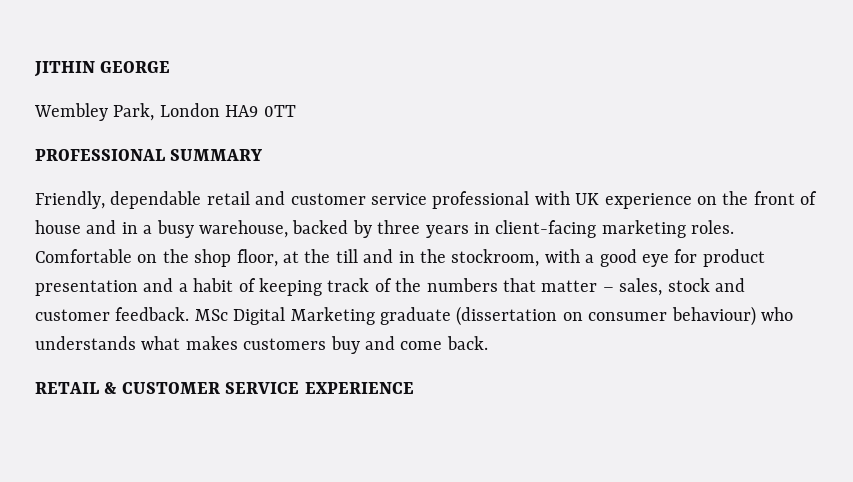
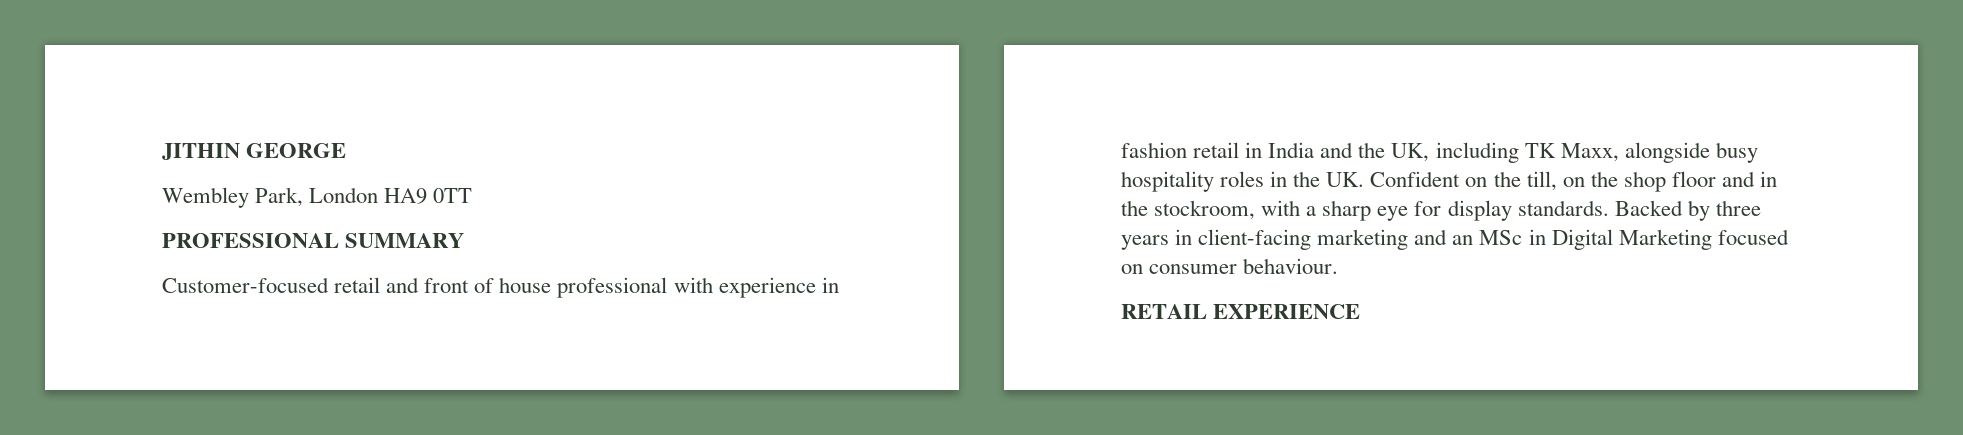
[35,191,818,209] [35,220,349,238] Friendly, dependable retail and customer service professional with UK experience on the front of house and in a busy warehouse, backed -> [162,277,839,298] [1121,142,1758,163] [1121,171,1778,192] [1121,200,1683,221] Customer-focused retail and front of house professional with experience in fashion retail in India and the UK, including TK Maxx, alongside busy hospitality roles in the UK. Confident on the till, on the shop floor and in the stockroom, with a sharp eye for display standards. Backed
[691,220,735,234] [35,249,765,267] [35,278,745,296] [35,306,793,326] [35,336,488,354] [35,382,300,394] roles. Comfortable on the shop floor, at the till and in the stockroom, with a good eye for product presentation and a habit of keeping track of the numbers that matter – sales, stock and customer feedback. MSc Digital Marketing graduate (dissertation on consumer behaviour) who understands what makes customers buy and come back. // RETAIL & CUSTOMER SERVICE -> [1414,229,1789,250] [1121,258,1339,274] [1121,304,1207,319] and an MSc in Digital Marketing focused on consumer behaviour. // RETAIL

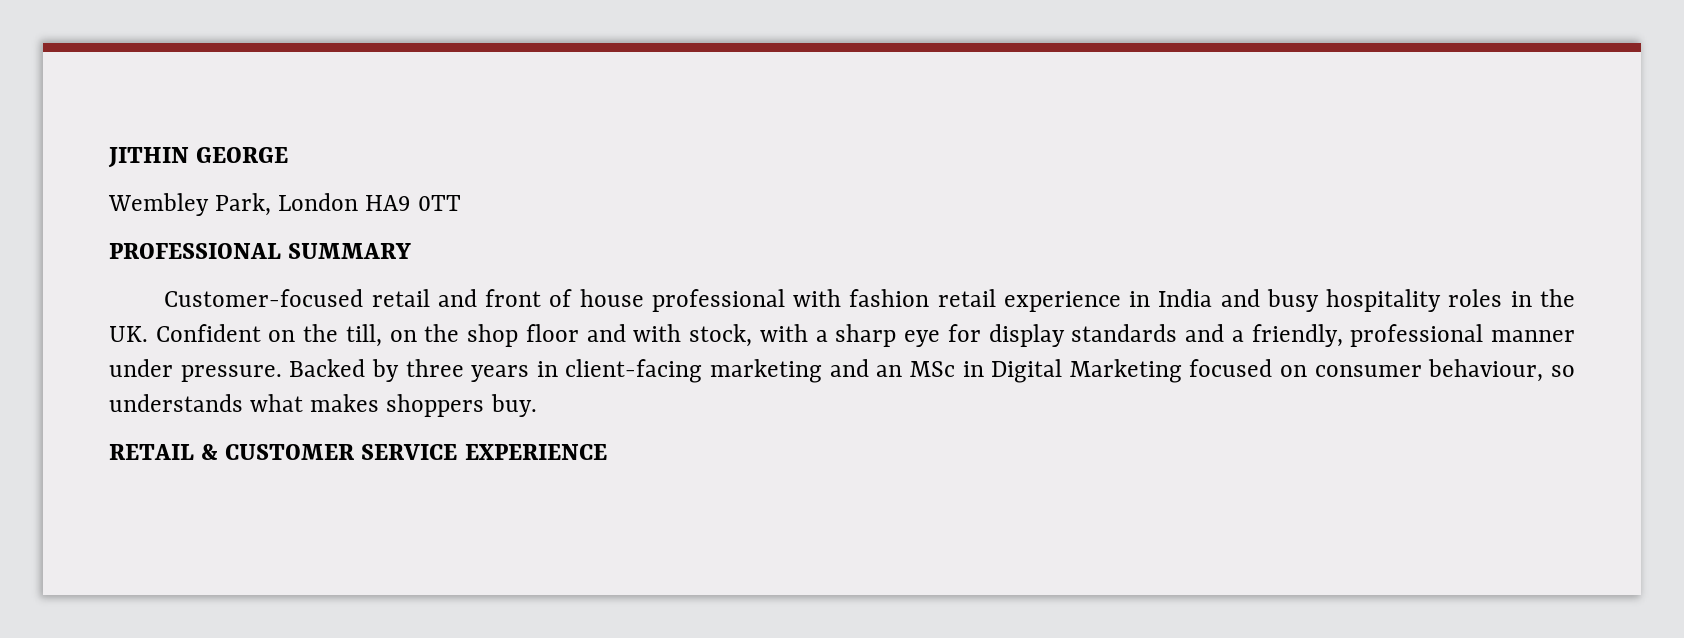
[718,277,839,298] experience in -> (842, 298) none
(1240, 150) none -> [1003,291,1121,312] experience
[1358,142,1710,163] the UK, including TK Maxx, alongside -> (1260, 298) none
[1760,171,1778,187] [1121,200,1256,220] in the stockroom, -> [633,324,753,347] with stock,
[1517,200,1609,216] standards. -> [1071,324,1575,347] [109,359,282,382] standards and a friendly, professional manner under pressure.
[1243,258,1339,274] [1121,304,1207,319] behaviour. // RETAIL -> [1428,359,1575,382] [109,394,537,417] [109,444,458,460] behaviour, so understands what makes shoppers buy. // RETAIL & CUSTOMER SERVICE

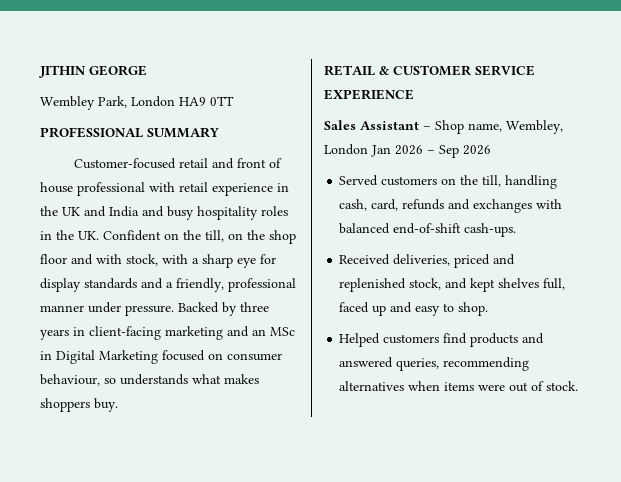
[849,289,930,307] fashion -> (175, 187) none
(1151, 299) none -> [40,206,106,217] the UK and
(607, 452) none -> [324,120,563,134] [324,144,491,158] [339,175,558,189] [339,199,563,213] [339,223,517,237] [339,254,516,268] [339,278,566,292] [339,302,489,316] [339,333,545,347] [339,357,530,371] [339,381,579,392] // Sales Assistant – Shop name, Wembley, London Jan 2026 – Sep 2026 // Served customers on the till, handling cash, card, refunds and exchanges with balanced end-of-shift cash-ups. // Received deliveries, priced and replenished stock, and kept shelves full, faced up and easy to shop. // Helped customers find products and answered queries, recommending alternatives when items were out of stock.

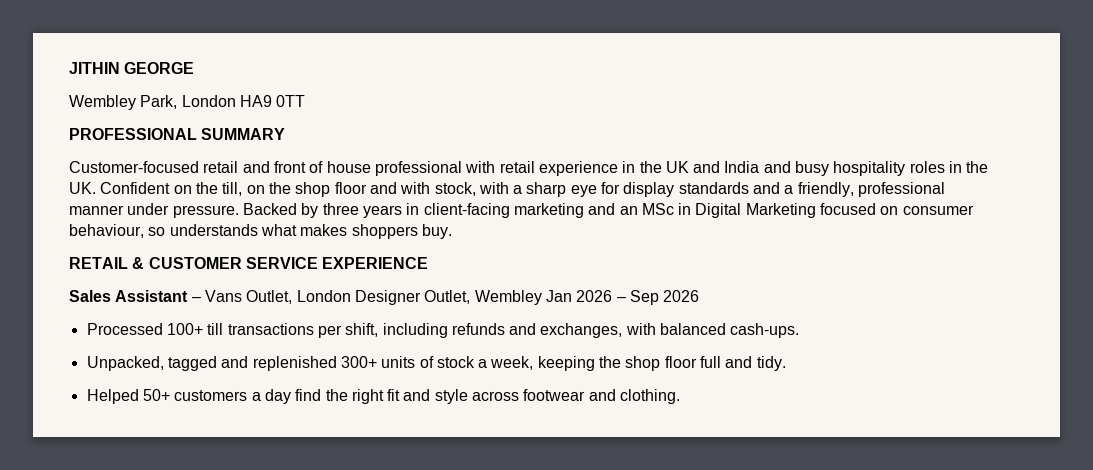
[435,120,563,134] [324,144,368,155] Shop name, Wembley, London -> [204,290,542,305] Vans Outlet, London Designer Outlet, Wembley
[339,175,558,189] [339,199,399,211] Served customers on the till, handling cash, card, -> [86,323,448,338] Processed 100+ till transactions per shift, including
[473,199,533,213] exchanges -> [540,323,623,338] exchanges,
[393,223,462,234] end-of-shift -> (727, 329) none
[339,254,516,268] [339,278,566,292] [339,302,489,316] [339,333,545,347] [339,357,530,371] [339,381,579,392] Received deliveries, priced and replenished stock, and kept shelves full, faced up and easy to shop. // Helped customers find products and answered queries, recommending alternatives when items were out of stock. -> [86,356,786,371] [86,389,681,404] Unpacked, tagged and replenished 300+ units of stock a week, keeping the shop floor full and tidy. // Helped 50+ customers a day find the right fit and style across footwear and clothing.

